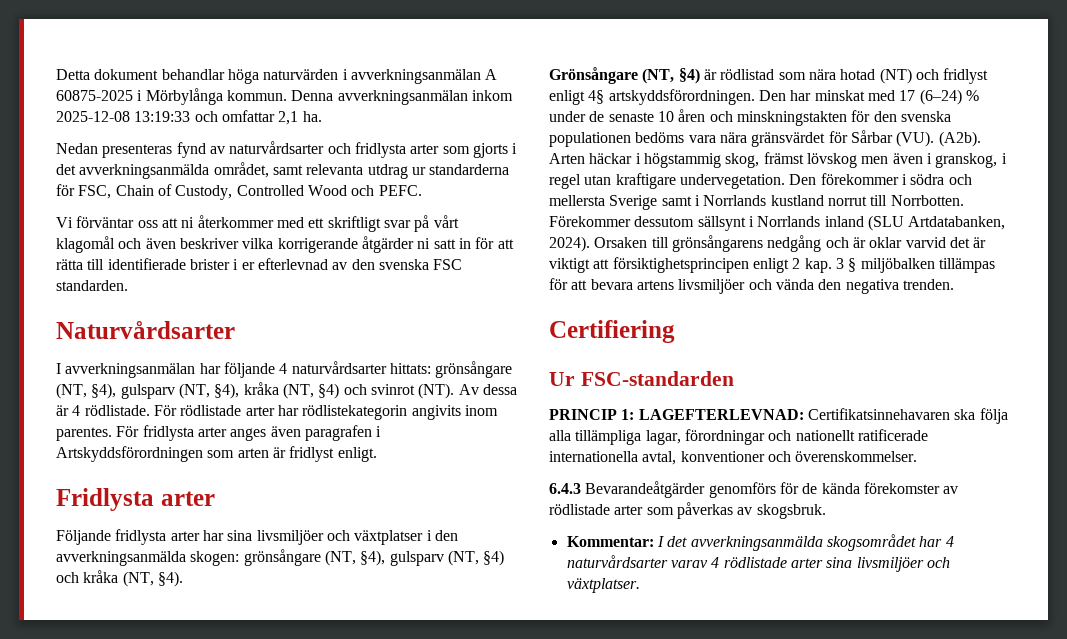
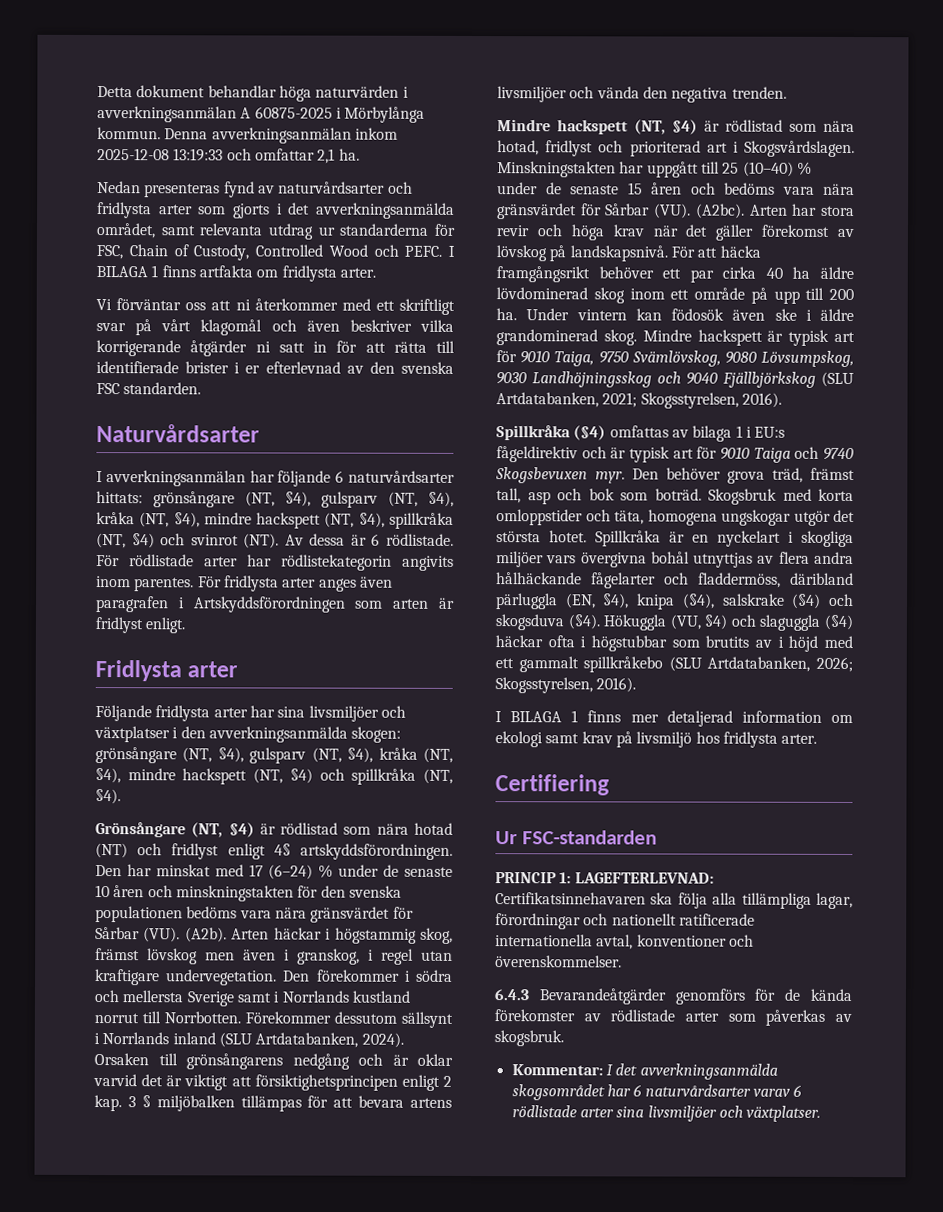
(422, 190) none -> [448,245,455,257] [96,265,376,282] I BILAGA 1 finns artfakta om fridlysta arter.
[279,363,288,374] 4 -> [335,470,345,483] 6
(314, 391) none -> [173,512,454,529] [96,533,126,549] §4), mindre hackspett (NT, §4), spillkråka (NT,
[72,405,81,416] 4 -> [371,533,381,546] 6
[483,550,505,566] [56,570,119,583] §4) och kråka -> [347,747,453,763] [95,768,417,785] §4), kråka (NT, §4), mindre hackspett (NT, §4) och spillkråka
(954, 284) none -> [497,119,855,135] [497,140,856,158] [497,161,812,178] [497,182,855,196] [497,203,855,220] [496,224,854,241] [496,245,761,262] [496,266,854,283] [496,287,854,304] [496,308,854,321] [496,329,855,346] [496,350,854,367] [496,371,854,388] [496,392,782,409] [496,425,786,442] [496,446,854,463] [495,467,855,484] [496,488,854,505] [496,509,855,526] [496,530,854,547] [496,551,854,568] [496,572,854,589] [495,593,854,610] [495,614,853,631] [495,635,853,652] [495,656,853,673] [495,677,637,694] [495,710,853,727] [495,731,818,748] // Mindre hackspett (NT, §4) är rödlistad som nära hotad, fridlyst och prioriterad art i Skogsvårdslagen. Minskningstakten har uppgått till 25 (10–40) % under de senaste 15 åren och bedöms vara nära gränsvärdet för Sårbar (VU). (A2bc). Arten har stora revir och höga krav när det gäller förekomst av lövskog på landskapsnivå. För att häcka framgångsrikt behöver ett par cirka 40 ha äldre lövdominerad skog inom ett område på upp till 200 ha. Under vintern kan födosök även ske i äldre grandominerad skog. Mindre hackspett är typisk art för 9010 Taiga, 9750 Svämlövskog, 9080 Lövsumpskog, 9030 Landhöjningsskog och 9040 Fjällbjörkskog (SLU Artdatabanken, 2021; Skogsstyrelsen, 2016). // Spillkråka (§4) omfattas av bilaga 1 i EU:s fågeldirektiv och är typisk art för 9010 Taiga och 9740 Skogsbevuxen myr. Den behöver grova träd, främst tall, asp och bok som boträd. Skogsbruk med korta omloppstider och täta, homogena ungskogar utgör det största hotet. Spillkråka är en nyckelart i skogliga miljöer vars övergivna bohål utnyttjas av flera andra hålhäckande fågelarter och fladdermöss, däribland pärluggla (EN, §4), knipa (§4), salskrake (§4) och skogsduva (§4). Hökuggla (VU, §4) och slaguggla (§4) häckar ofta i högstubbar som brutits av i höjd med ett gammalt spillkråkebo (SLU Artdatabanken, 2026; Skogsstyrelsen, 2016). // I BILAGA 1 finns mer detaljerad information om ekologi samt krav på livsmiljö hos fridlysta arter.
[945,536,954,547] 4 -> [633,1084,643,1097] 6
[711,557,720,568] 4 -> [793,1084,803,1097] 6

